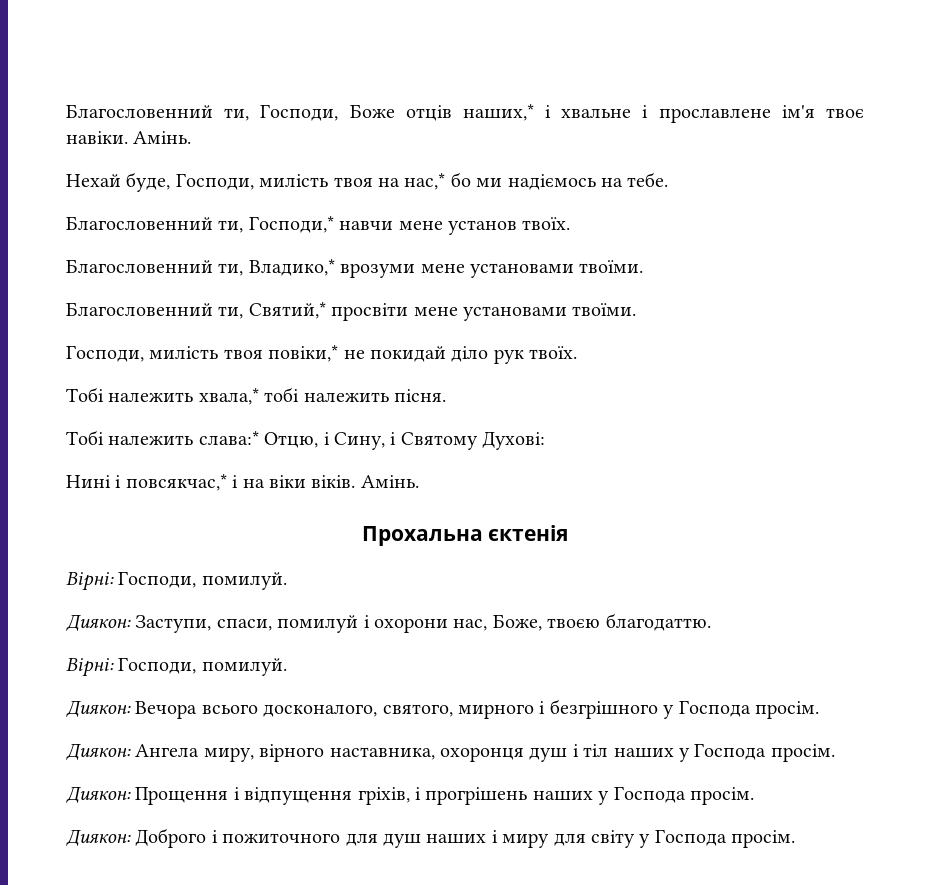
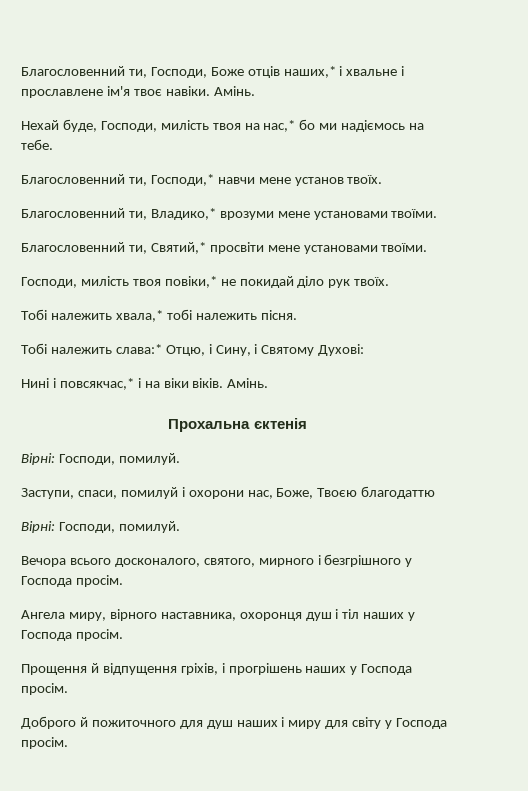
[66,615,131,631] Диякон: -> (180, 459) none
[547,613,711,631] [66,657,287,677] [66,701,131,717] твоєю благодаттю. // Вірні: Господи, помилуй. // Диякон: -> [317,486,436,499] [21,521,180,533] Твоєю благодаттю // Вірні: Господи, помилуй. //
[66,744,131,760] Диякон: -> (123, 581) none
[66,787,240,805] Диякон: Прощення і -> [21,663,99,675] Прощення й
[66,828,218,848] Диякон: Доброго і -> [21,716,88,729] Доброго й

